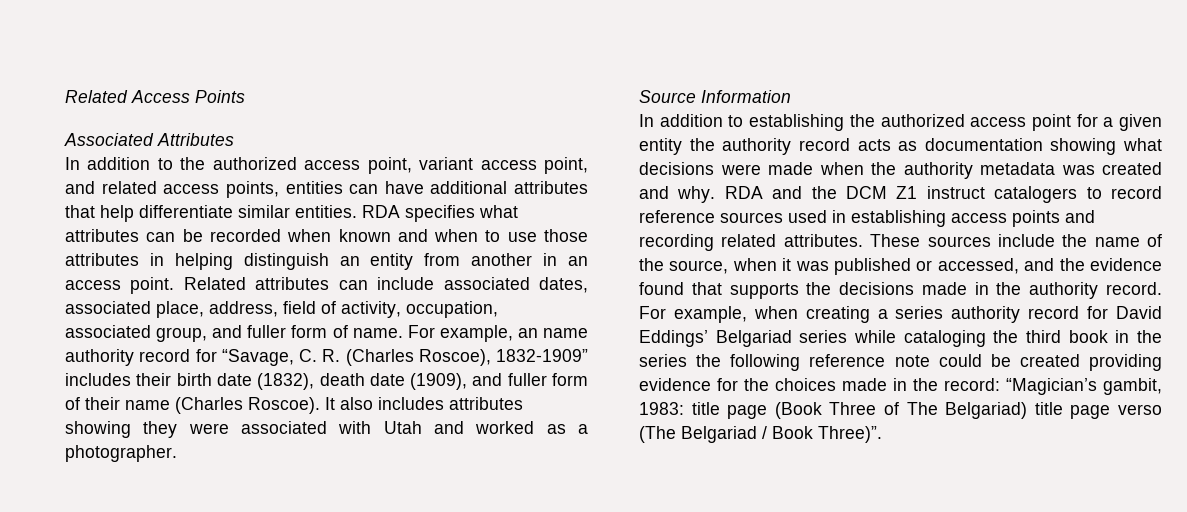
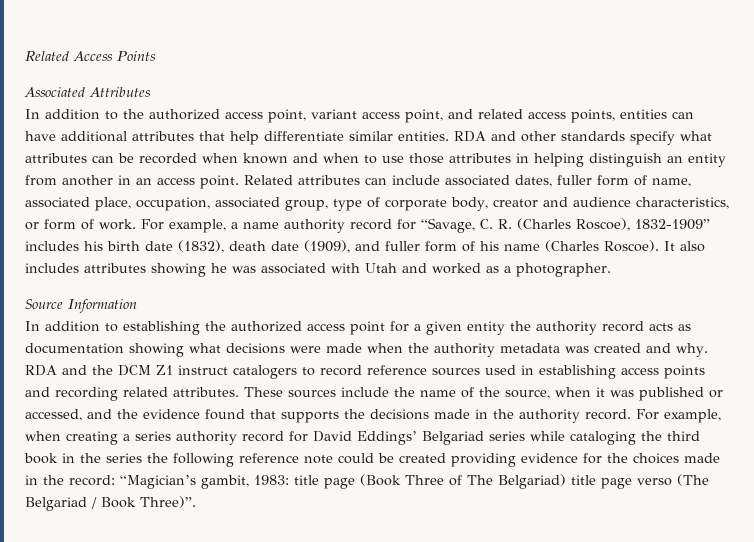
[405,205,475,222] specifies -> [491,131,675,145] and other standards specify
[65,301,498,318] [65,325,538,342] associated place, address, field of activity, occupation, associated group, and fuller form of name. For example, an -> [557,175,691,187] [25,197,729,211] [25,219,238,233] fuller form of name, associated place, occupation, associated group, type of corporate body, creator and audience characteristics, or form of work. For example, a
[136,373,172,386] their -> [84,241,103,251] his
[85,397,120,410] their -> [480,241,499,251] his
[143,421,229,438] they were -> [211,263,256,273] he was

